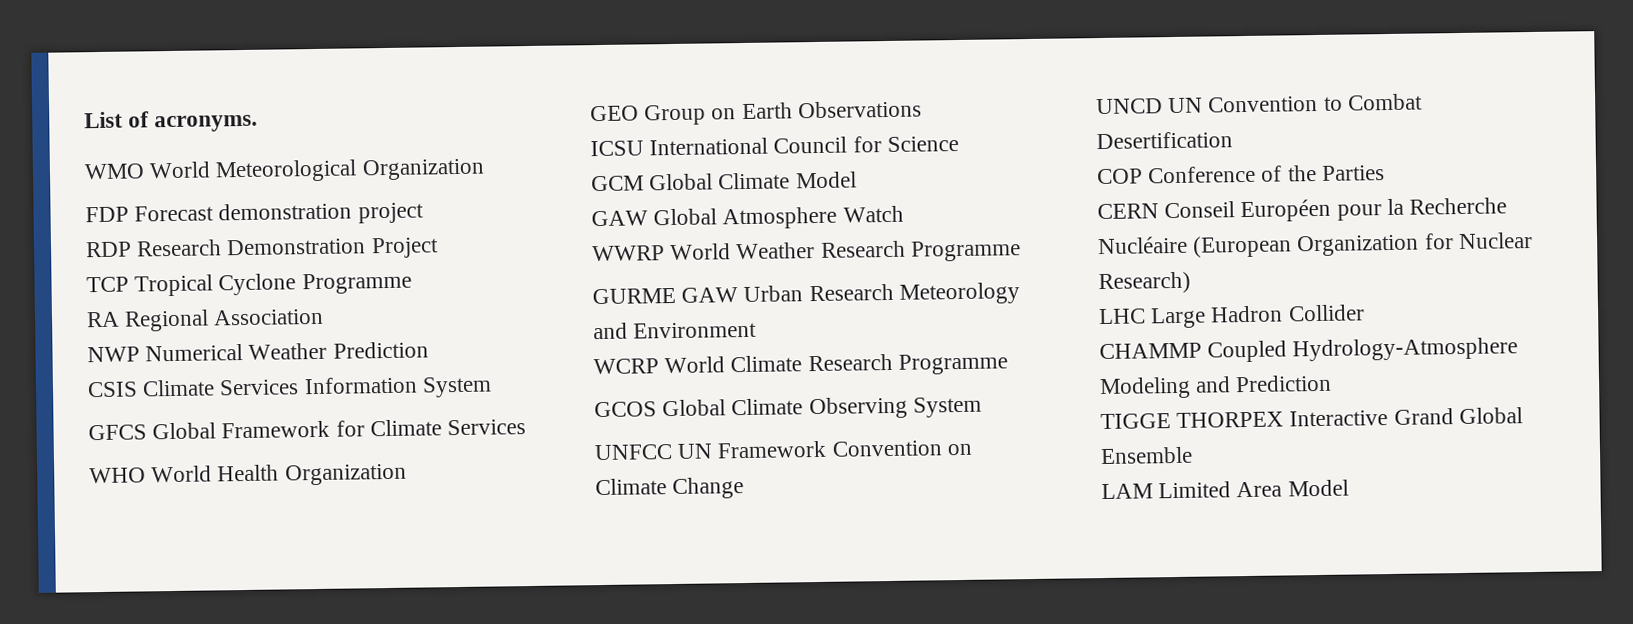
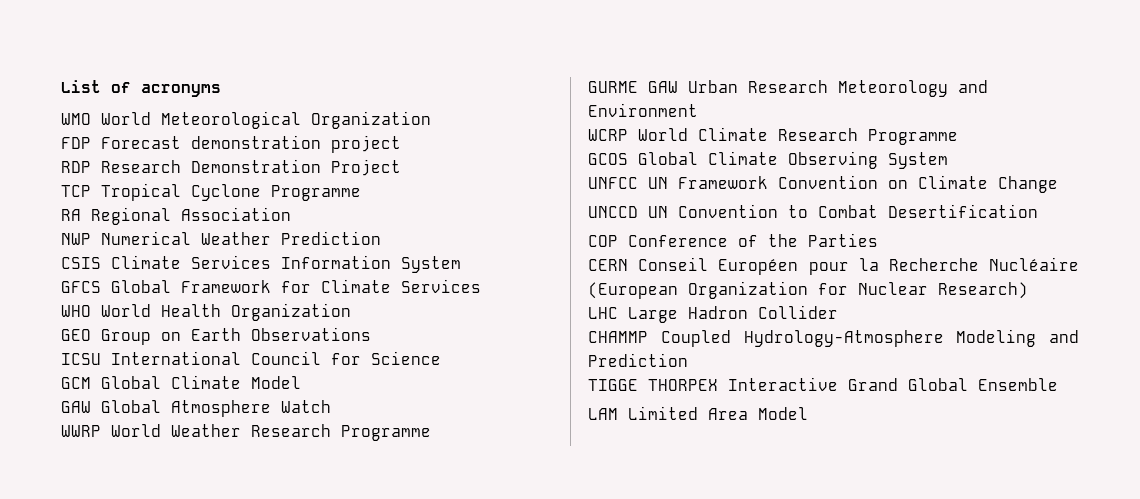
[154,114,259,133] acronyms. -> [141,84,221,97] acronyms
[1096,98,1163,115] UNCD -> [588,206,638,218] UNCCD

